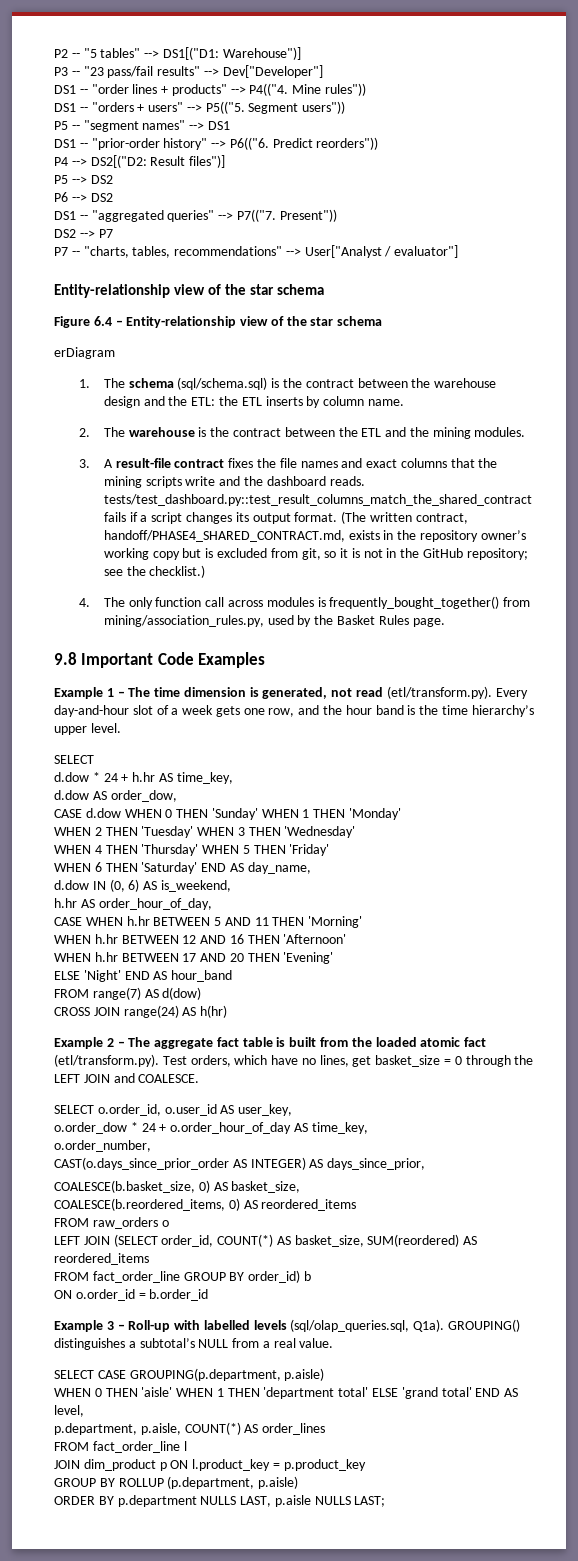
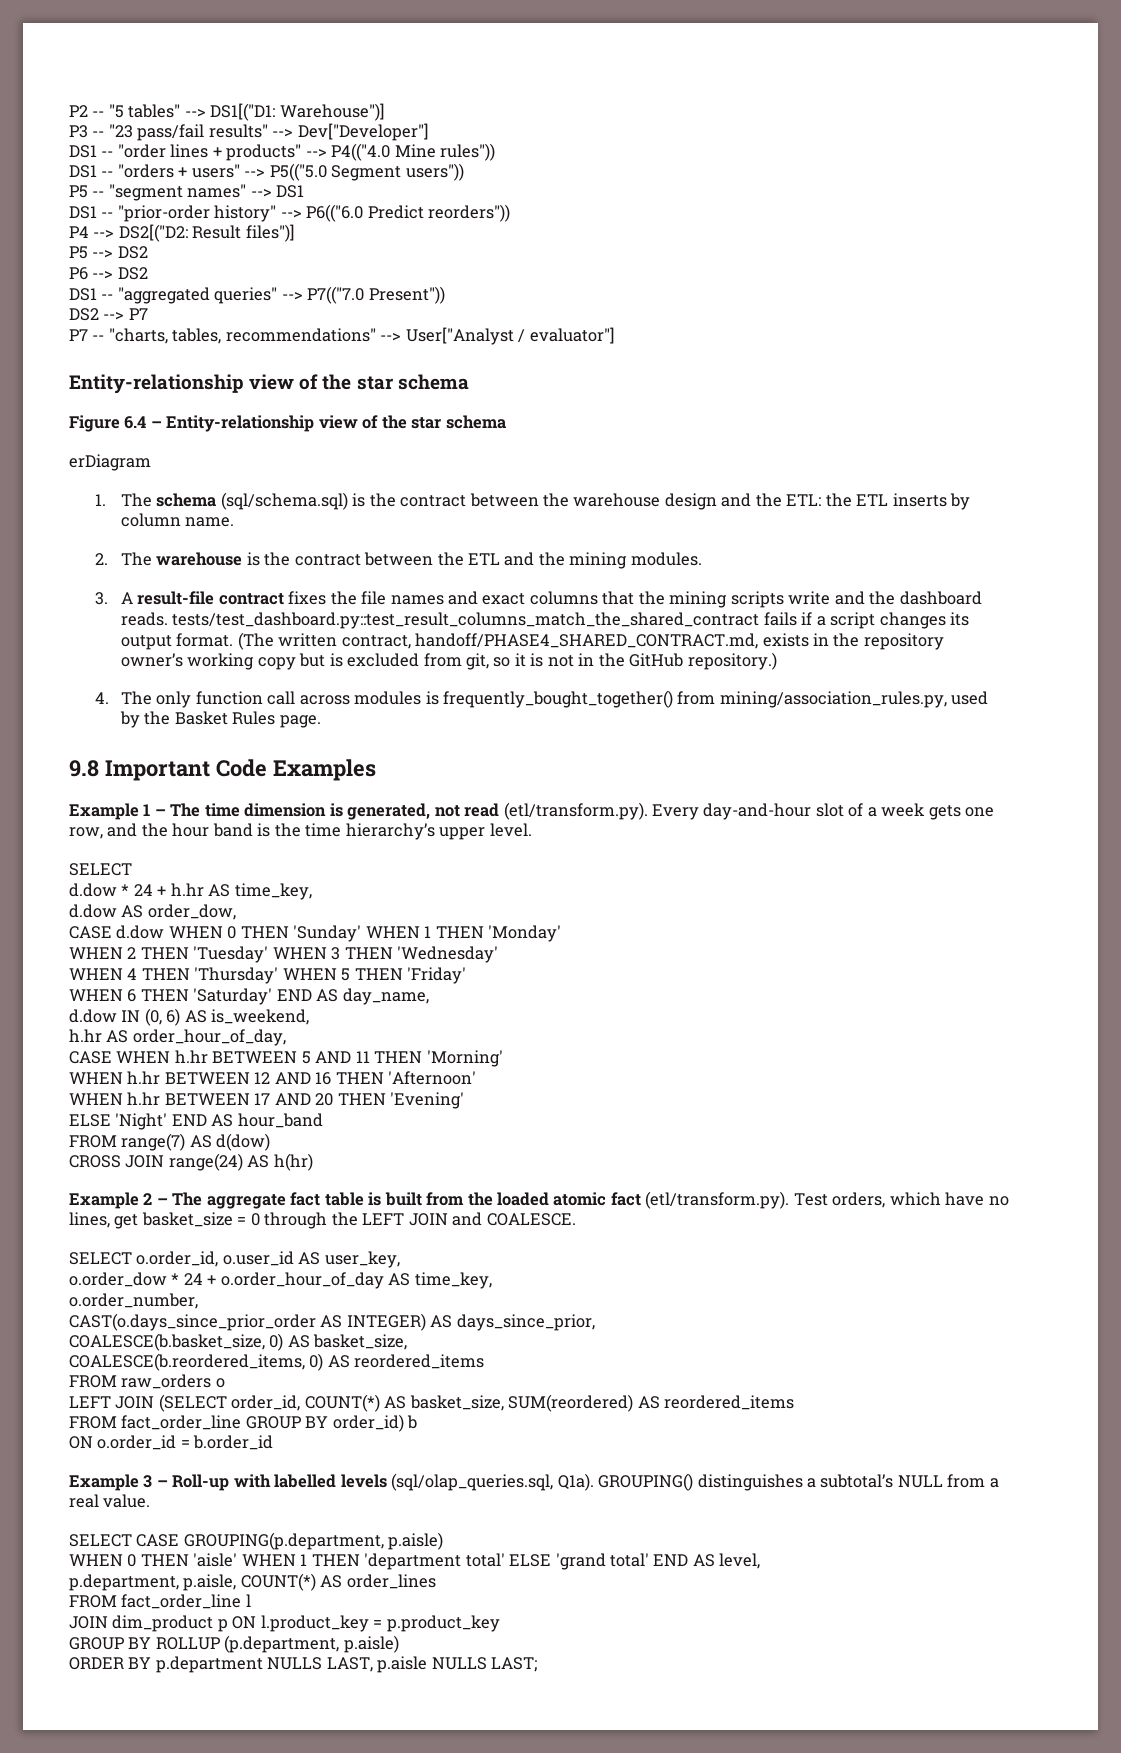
[249,83,289,96] P4(("4. -> [331,143,391,161] P4(("4.0
[205,101,245,114] P5(("5. -> [269,163,327,181] P5(("5.0
[229,137,269,150] P6(("6. -> [306,204,364,222] P6(("6.0
[236,209,276,222] P7(("7. -> [307,286,365,304] P7(("7.0
[466,548,528,560] [103,565,206,578] repository; see the checklist.) -> [687,652,777,670] repository.)

